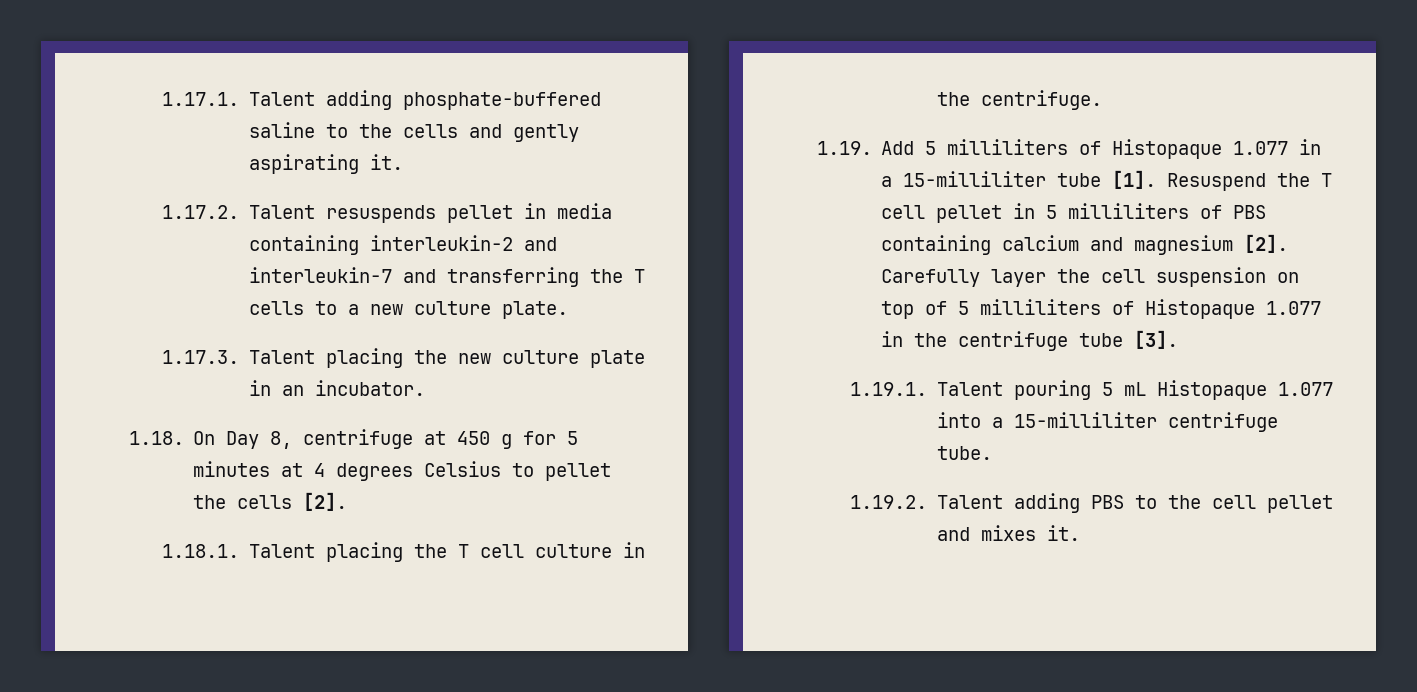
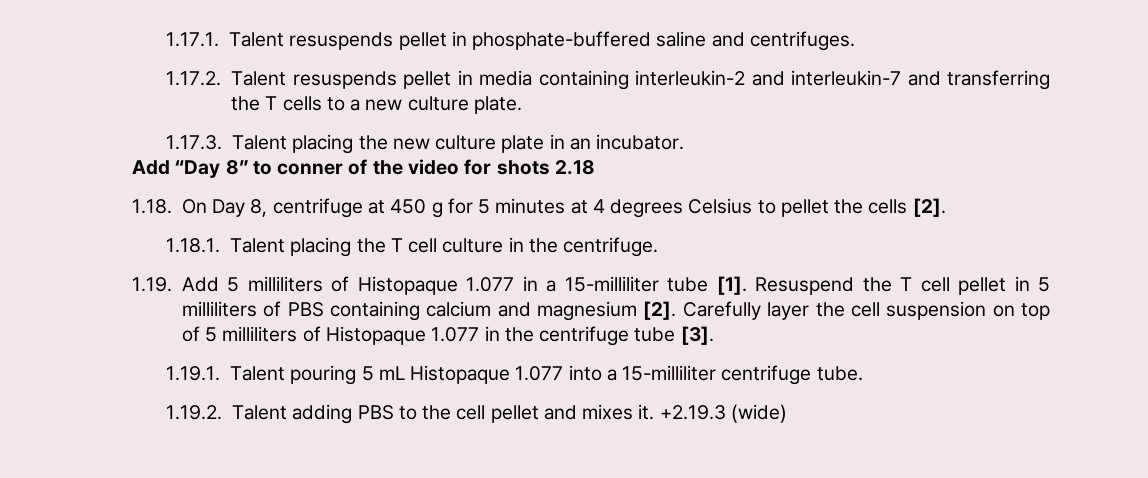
[325,90,601,110] [248,122,579,142] [248,154,403,174] adding phosphate-buffered saline to the cells and gently aspirating it. -> [289,31,855,51] resuspends pellet in phosphate-buffered saline and centrifuges.
(425, 388) none -> [132,159,595,178] // Add “Day 8” to conner of the video for shots 2.18
(1080, 533) none -> [659,404,787,423] +2.19.3 (wide)

